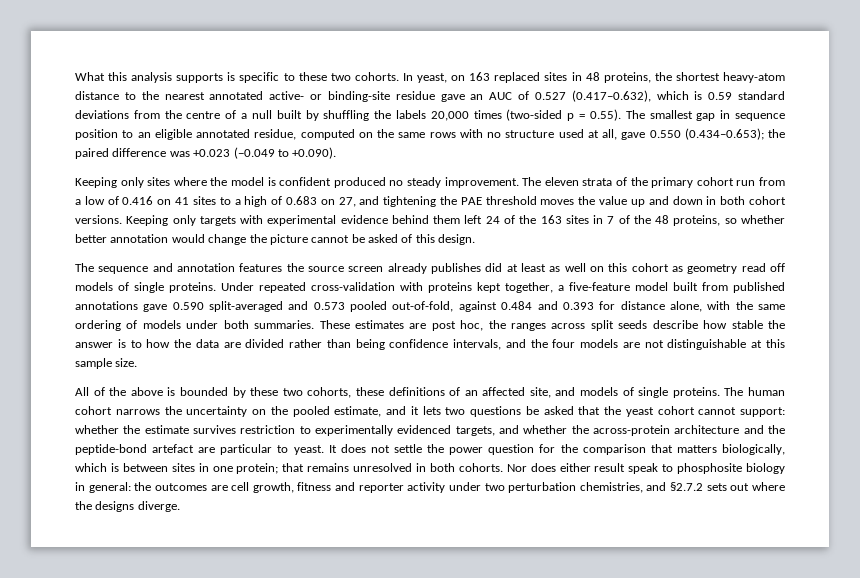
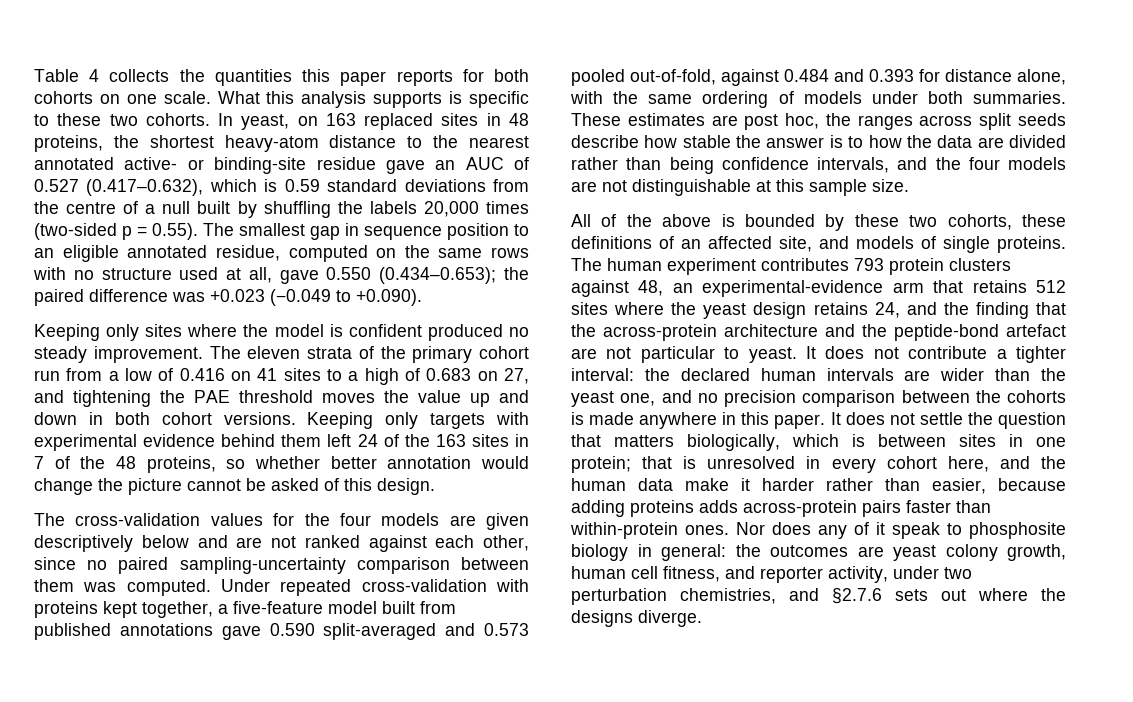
(75, 76) none -> [34,69,529,86] [34,91,211,104] Table 4 collects the quantities this paper reports for both cohorts on one scale.
[98,263,786,274] [75,282,216,293] sequence and annotation features the source screen already publishes did at least as well on this cohort as geometry read off models of single proteins. -> [75,513,529,530] [34,535,529,552] [34,557,529,574] [34,579,211,596] cross-validation values for the four models are given descriptively below and are not ranked against each other, since no paired sampling-uncertainty comparison between them was computed.
[75,406,785,417] [75,425,568,436] cohort narrows the uncertainty on the pooled estimate, and it lets two questions be asked that the yeast cohort cannot support: whether the estimate survives restriction to experimentally evidenced targets, and whether -> [667,258,1011,275] [571,280,1066,297] [571,302,1066,319] experiment contributes 793 protein clusters against 48, an experimental-evidence arm that retains 512 sites where the yeast design retains 24, and the finding that
(216, 450) none -> [606,347,632,359] not
[393,444,646,455] settle the power question for the comparison -> [908,346,1066,363] [571,368,1066,381] [571,390,1066,407] [571,412,1066,429] contribute a tighter interval: the declared human intervals are wider than the yeast one, and no precision comparison between the cohorts is made anywhere in this paper. It does not settle the question
[307,463,350,472] remains -> [683,456,697,469] is
[429,463,626,472] both cohorts. Nor does either result -> [831,456,1066,473] [571,478,1066,494] [571,500,991,517] [570,522,885,539] every cohort here, and the human data make it harder rather than easier, because adding proteins adds across-protein pairs faster than within-protein ones. Nor does any of it
[231,482,332,493] cell growth, fitness -> [893,544,1066,561] [571,566,720,582] yeast colony growth, human cell fitness,
[407,482,446,493] activity -> [828,566,888,583] activity,
[670,482,704,491] §2.7.2 -> [832,588,882,604] §2.7.6

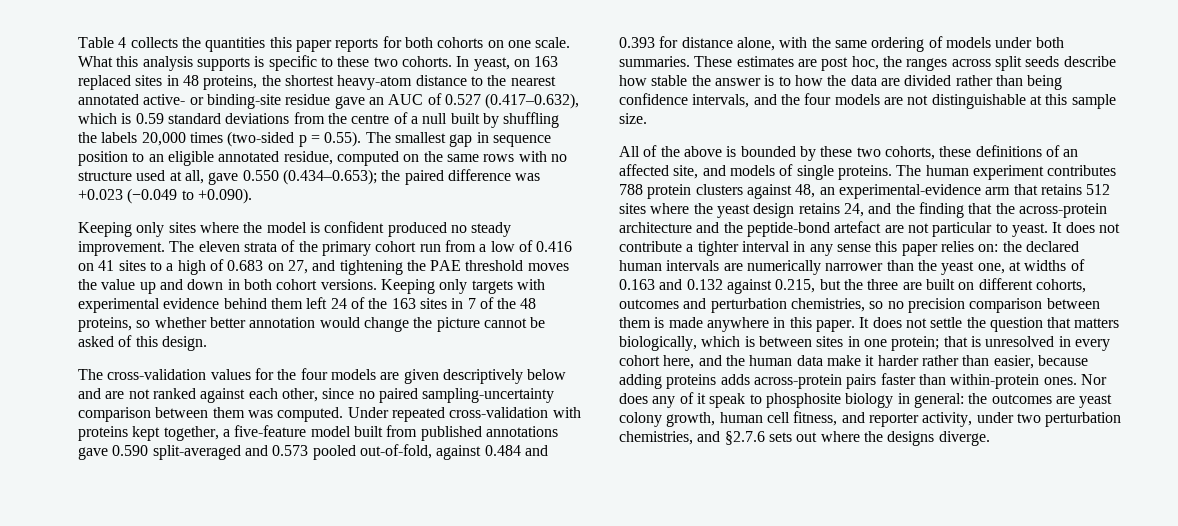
[854,258,884,271] 793 -> [619,184,643,195] 788
[571,368,634,381] interval: -> [741,241,999,256] interval in any sense this paper relies on:
[940,368,985,381] wider -> [746,260,884,275] numerically narrower
[661,390,692,403] and -> [1008,259,1085,271] [619,278,1086,294] [619,298,884,313] at widths of 0.163 and 0.132 against 0.215, but the three are built on different cohorts, outcomes and perturbation chemistries, so
[975,390,1066,403] the cohorts -> [619,317,651,328] them

